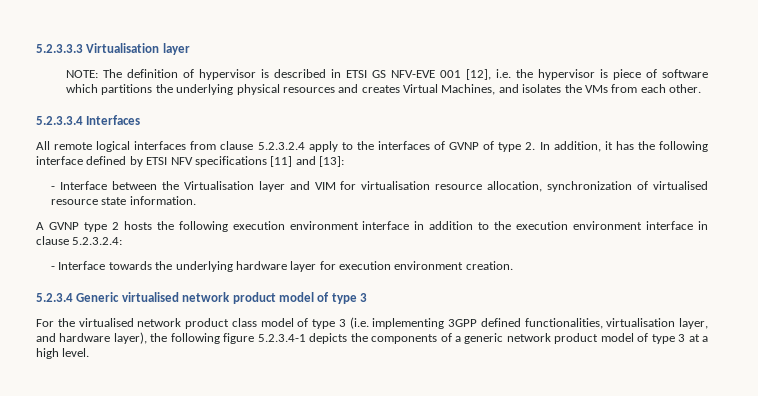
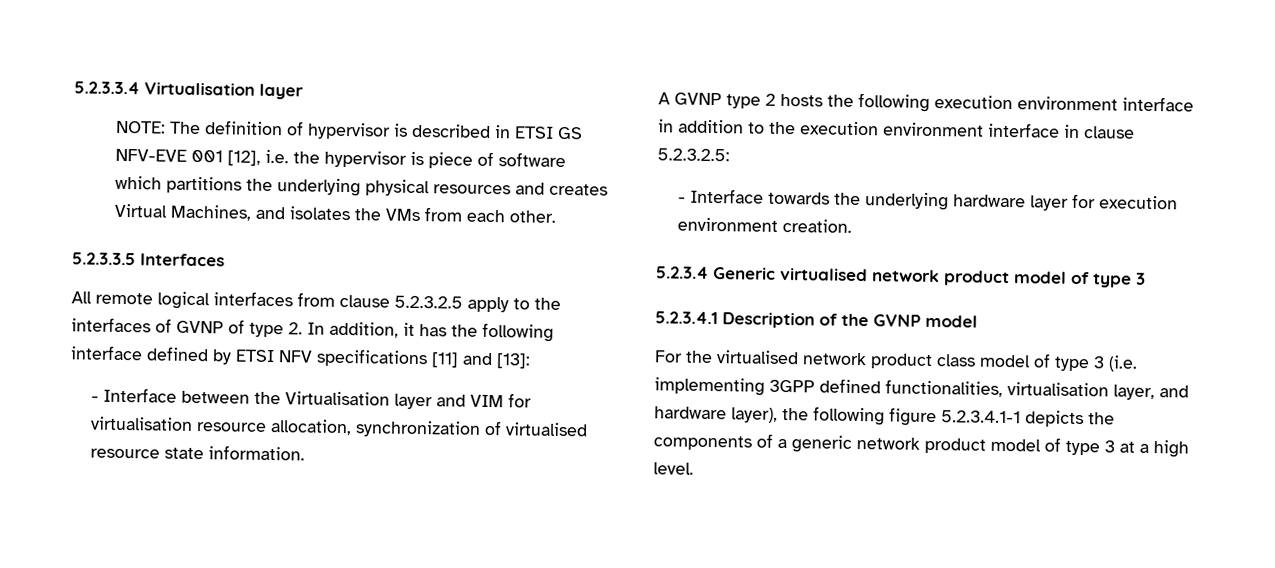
[36,44,83,53] 5.2.3.3.3 -> [74,81,140,95] 5.2.3.3.4
[36,116,83,125] 5.2.3.3.4 -> [72,252,136,266] 5.2.3.3.5
[257,142,305,150] 5.2.3.2.4 -> [394,295,463,309] 5.2.3.2.5
[72,237,123,245] 5.2.3.2.4: -> [657,148,730,162] 5.2.3.2.5:
(367, 297) none -> [655,311,978,329] // 5.2.3.4.1 Description of the GVNP model
[257,334,306,342] 5.2.3.4-1 -> [941,410,1021,424] 5.2.3.4.1-1

